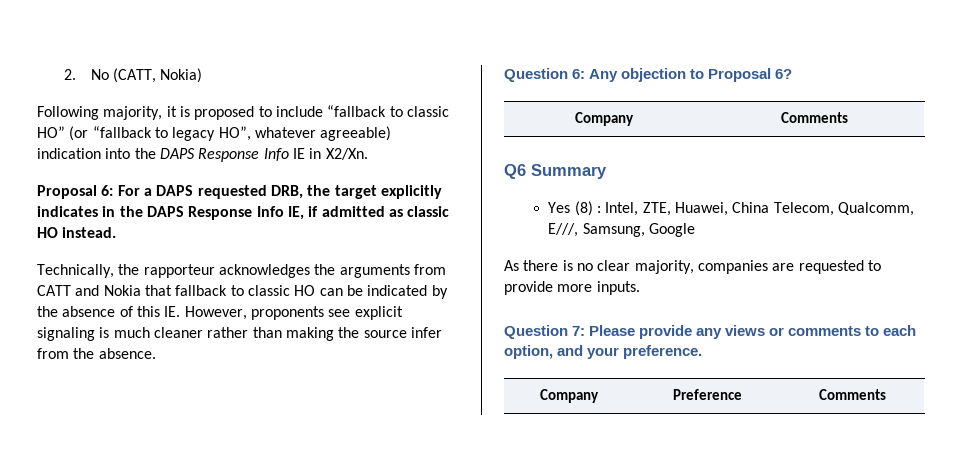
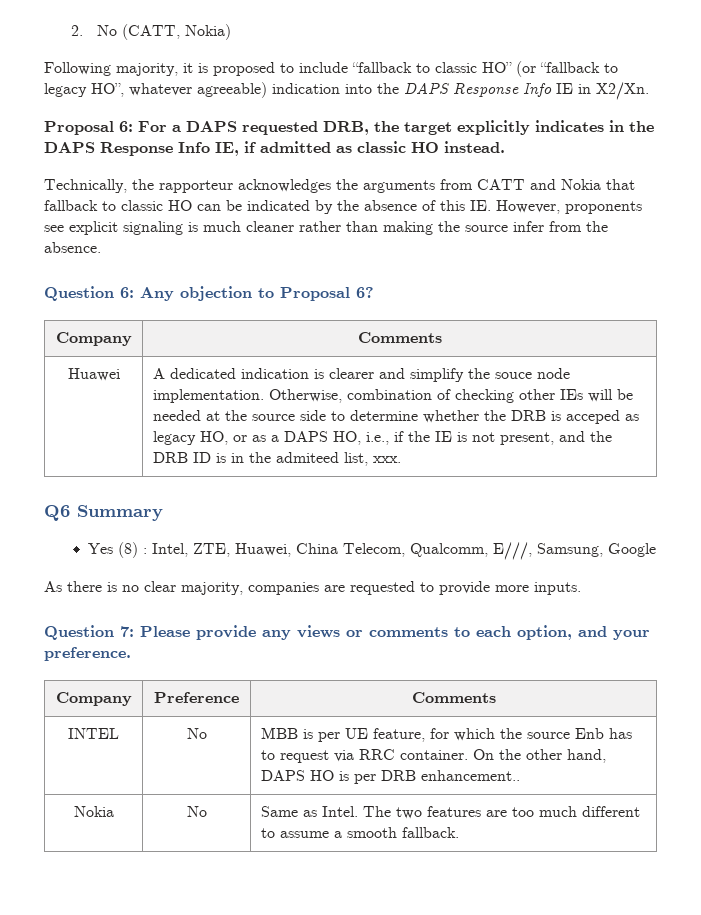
(848, 117) none -> [67,368,120,381] [152,368,570,382] [152,389,633,403] [152,410,639,424] [152,431,612,445] [152,452,401,466] // Huawei | A dedicated indication is clearer and simplify the souce node implementation. Otherwise, combination of checking other IEs will be needed at the source side to determine whether the DRB is acceped as legacy HO, or as a DAPS HO, i.e., if the IE is not present, and the DRB ID is in the admiteed list, xxx.
(886, 394) none -> [68,728,119,739] [186,728,207,739] [260,727,632,742] [260,749,606,763] [260,770,520,784] [73,806,114,817] [186,806,207,817] [260,806,640,819] [260,827,459,838] // INTEL | No | MBB is per UE feature, for which the source Enb has to request via RRC container. On the other hand, DAPS HO is per DRB enhancement.. // Nokia | No | Same as Intel. The two features are too much different to assume a smooth fallback.

